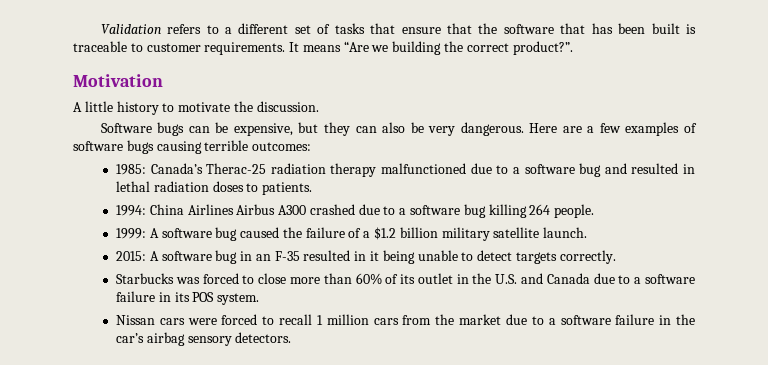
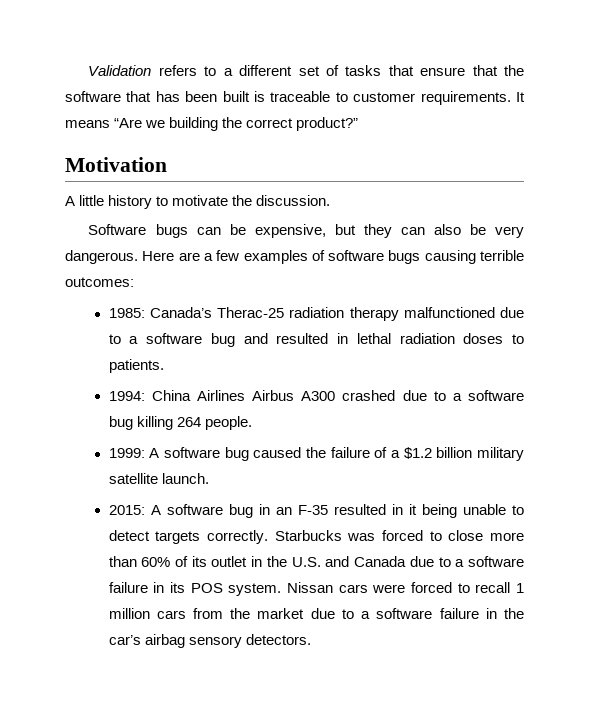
[512,41,573,55] product?”. -> [296,117,359,131] product?”
(616, 257) // -> (268, 537) none
(260, 299) // -> (282, 589) none

